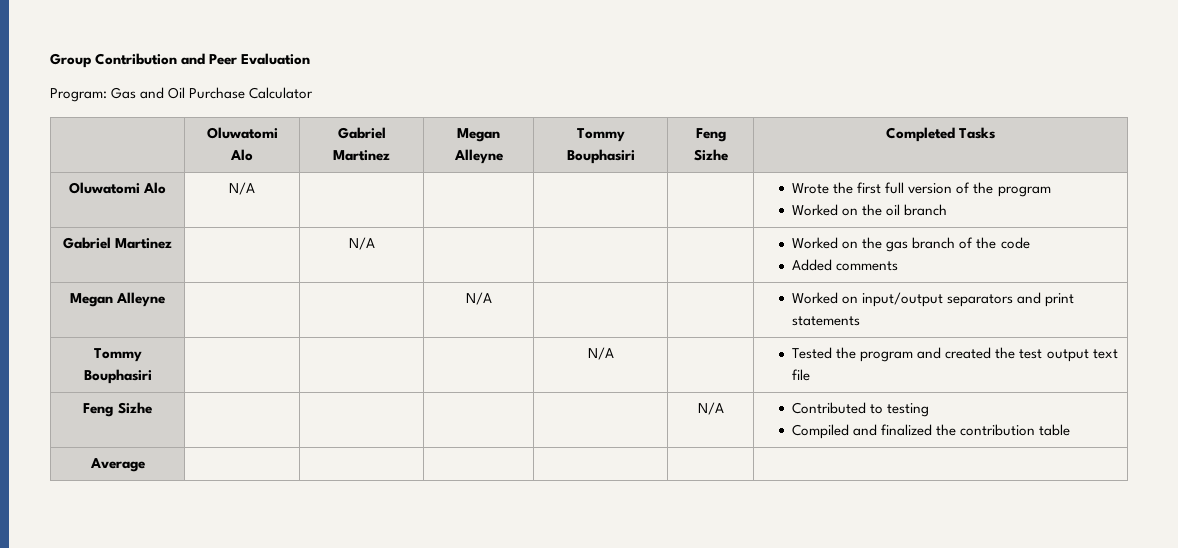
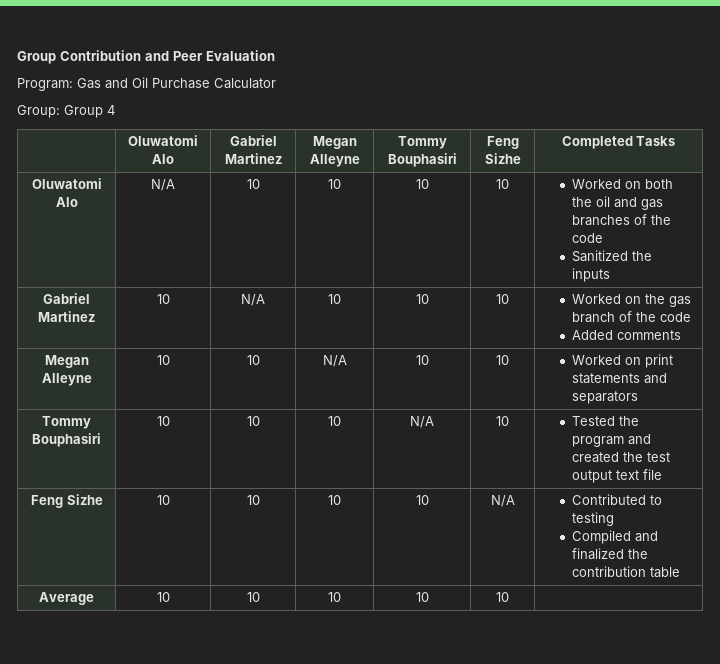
(314, 93) none -> [17,105,115,118] // Group: Group 4
[792,182,1051,197] [792,204,948,216] [62,237,173,249] [348,237,375,250] | | | | Wrote the first full version of the program // Worked on the oil branch // Gabriel Martinez | | N/A | | | -> [246,179,260,189] [328,179,341,189] [415,179,429,189] [496,179,509,189] [572,179,674,189] [572,196,664,210] [572,214,672,226] [572,233,604,243] [572,250,653,262] [572,268,611,282] [43,293,90,304] [38,311,95,322] [156,294,170,304] [241,294,265,306] [328,294,341,304] [415,294,429,304] [496,294,509,304] 10 | 10 | 10 | 10 | Worked on both the oil and gas branches of the code // Sanitized the inputs // Gabriel Martinez | 10 | N/A | 10 | 10 | 10
[465,292,492,305] [792,292,1042,307] | | N/A | | | Worked on input/output separators and -> [156,355,170,365] [246,355,260,365] [322,355,347,367] [415,355,429,365] [496,355,509,365] [572,355,642,365] 10 | 10 | N/A | 10 | 10 | Worked on
[93,348,142,362] [83,369,152,384] [587,347,614,360] // Tommy Bouphasiri | | | | N/A | -> [644,373,668,384] [572,391,639,404] [42,416,91,429] [31,433,101,447] [156,416,170,426] [246,416,260,426] [328,416,341,426] [410,416,434,428] [496,416,509,426] and separators // Tommy Bouphasiri | 10 | 10 | 10 | N/A | 10
(152, 408) | | | -> [156,495,170,505] [246,495,260,505] [328,495,341,505] [415,495,429,505] 10 | 10 | 10 | 10
(145, 465) | | | | -> [156,592,170,602] [246,592,260,602] [328,592,341,602] [415,592,429,602] [496,592,509,602] 10 | 10 | 10 | 10 | 10

